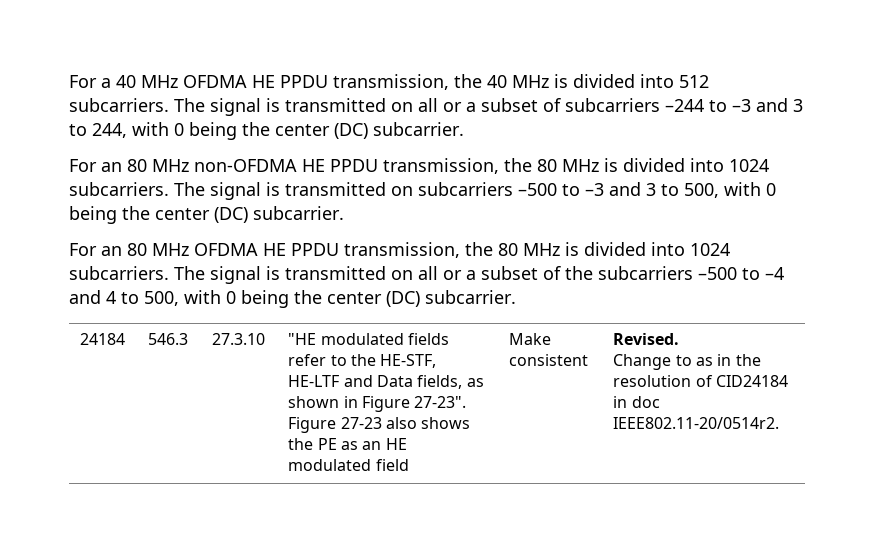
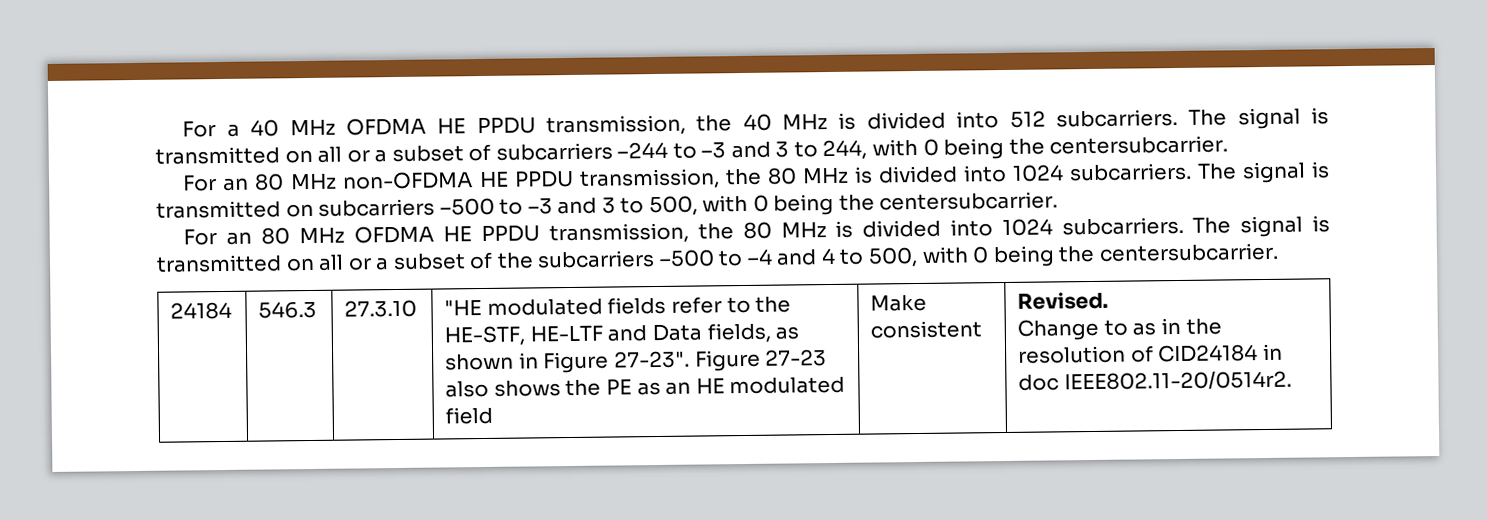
[275,122,464,139] center (DC) subcarrier. -> [1049,135,1229,155] centersubcarrier.
[155,206,344,223] center (DC) subcarrier. -> [879,191,1059,211] centersubcarrier.
[327,290,516,307] center (DC) subcarrier. -> [1098,242,1279,262] centersubcarrier.

